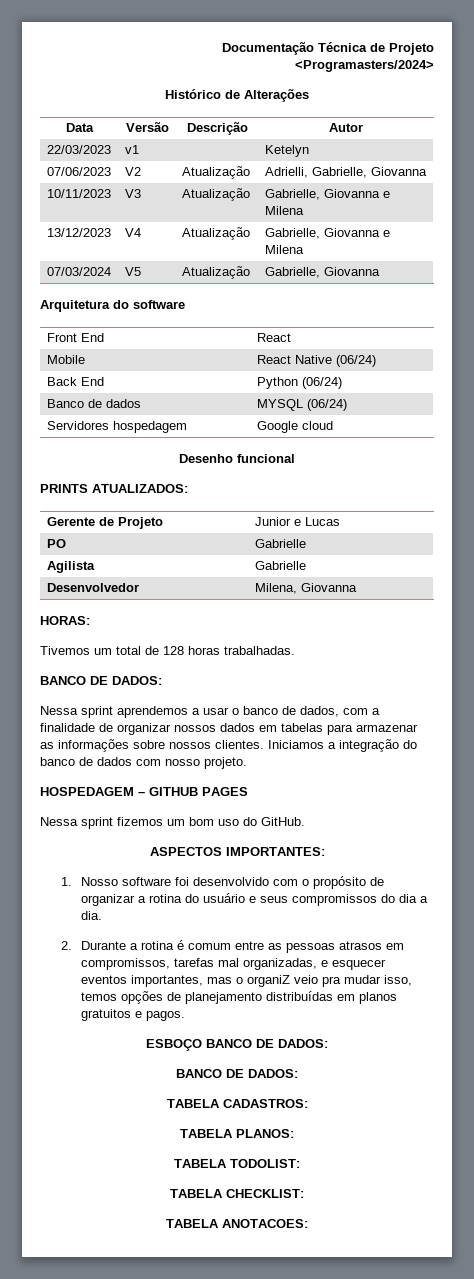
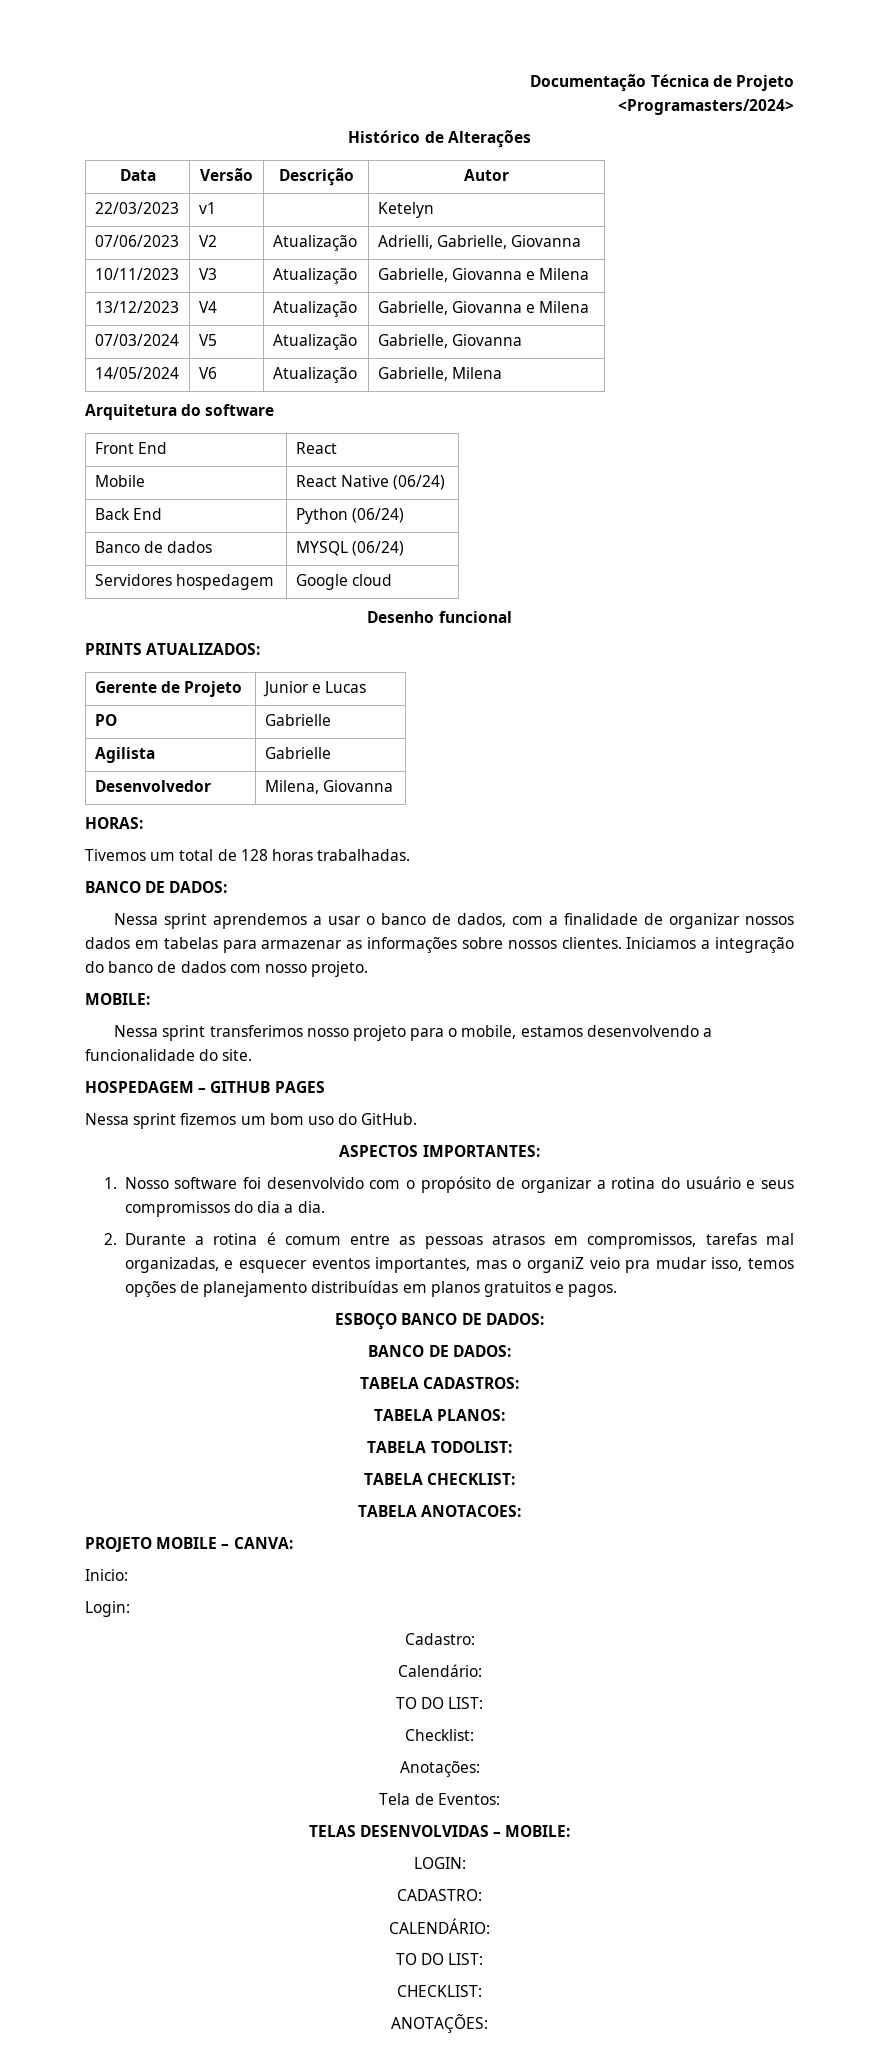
(380, 271) none -> [94,367,179,379] [198,367,217,379] [272,367,357,383] [377,367,503,381] // 14/05/2024 | V6 | Atualização | Gabrielle, Milena
(247, 763) none -> [85,993,150,1005] [114,1025,713,1041] [85,1049,253,1061] // MOBILE: // Nessa sprint transferimos nosso projeto para o mobile, estamos desenvolvendo a funcionalidade do site.
(308, 1223) none -> [85,1537,293,1552] [85,1569,128,1581] [85,1601,130,1617] [404,1633,475,1645] [397,1664,482,1677] [395,1697,484,1709] [405,1729,474,1741] [399,1761,480,1777] [379,1793,500,1805] [308,1825,571,1837] [413,1857,466,1869] [397,1889,482,1901] [389,1918,490,1934] [395,1953,484,1965] [397,1985,482,1997] [391,2014,488,2033] // PROJETO MOBILE – CANVA: // Inicio: // Login: // Cadastro: // Calendário: // TO DO LIST: // Checklist: // Anotações: // Tela de Eventos: // TELAS DESENVOLVIDAS – MOBILE: // LOGIN: // CADASTRO: // CALENDÁRIO: // TO DO LIST: // CHECKLIST: // ANOTAÇÕES:

